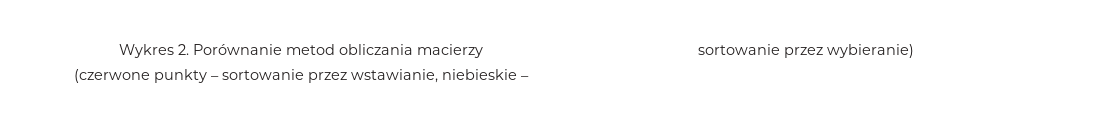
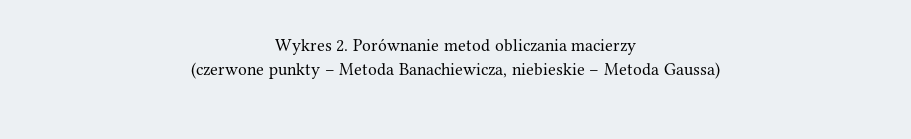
[221,69,529,83] [697,44,914,58] sortowanie przez wstawianie, niebieskie – sortowanie przez wybieranie) -> [339,62,720,79] Metoda Banachiewicza, niebieskie – Metoda Gaussa)

